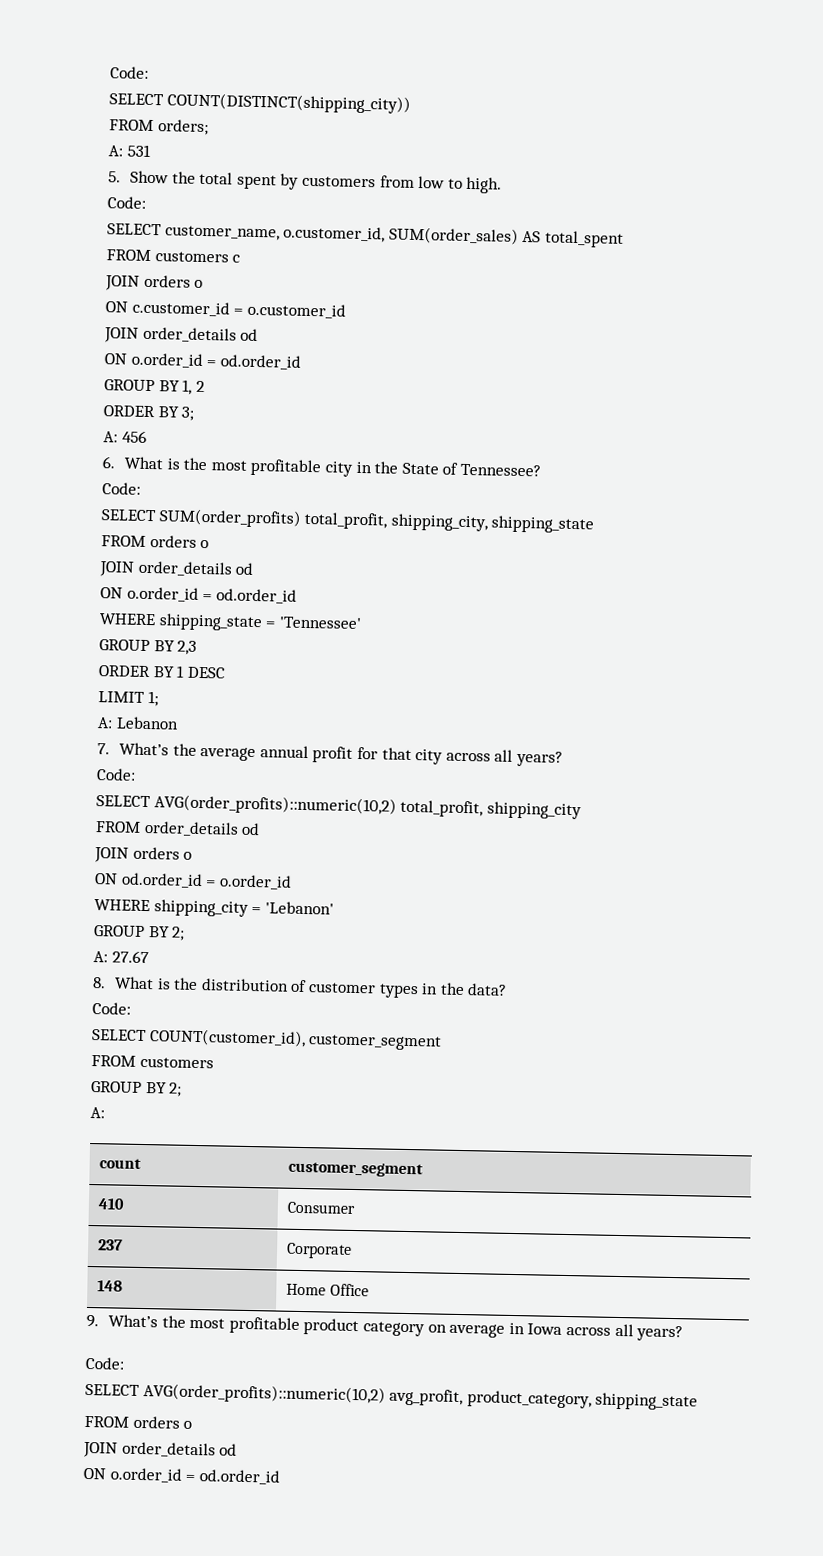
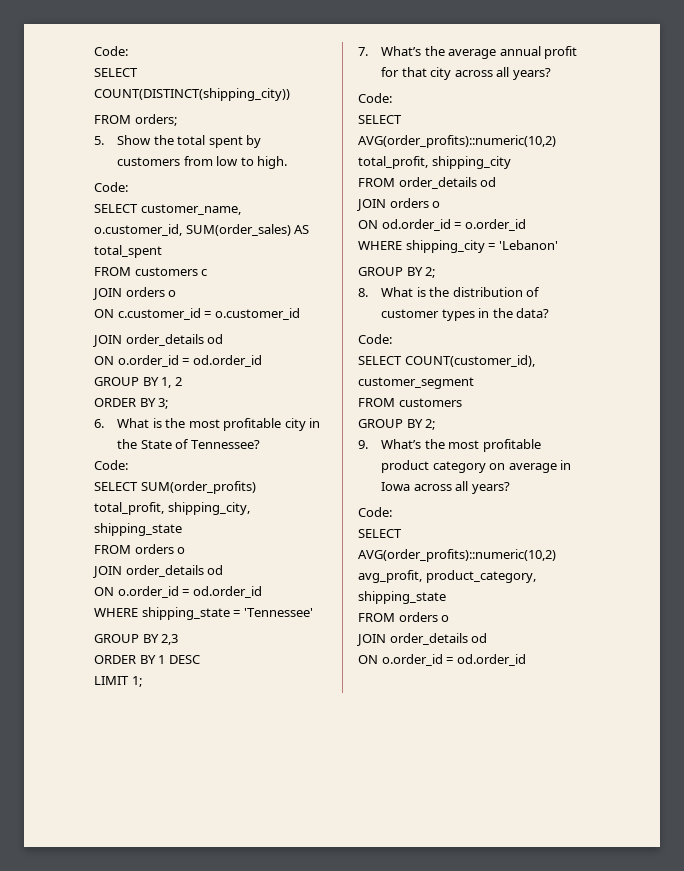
[108,144,151,157] // A: 531 -> (177, 120) none
[103,430,147,443] // A: 456 -> (169, 403) none
[97,716,179,730] // A: Lebanon -> (142, 681) none
[93,950,149,964] // A: 27.67 -> (436, 272) none
[90,1107,105,1119] [99,1158,142,1169] [288,1161,424,1178] [98,1198,126,1210] [287,1201,356,1215] [98,1239,124,1251] [286,1242,353,1259] [97,1280,124,1292] [286,1283,369,1297] // A: // count | customer_segment // 410 | Consumer // 237 | Corporate // 148 | Home Office -> (436, 424) none

